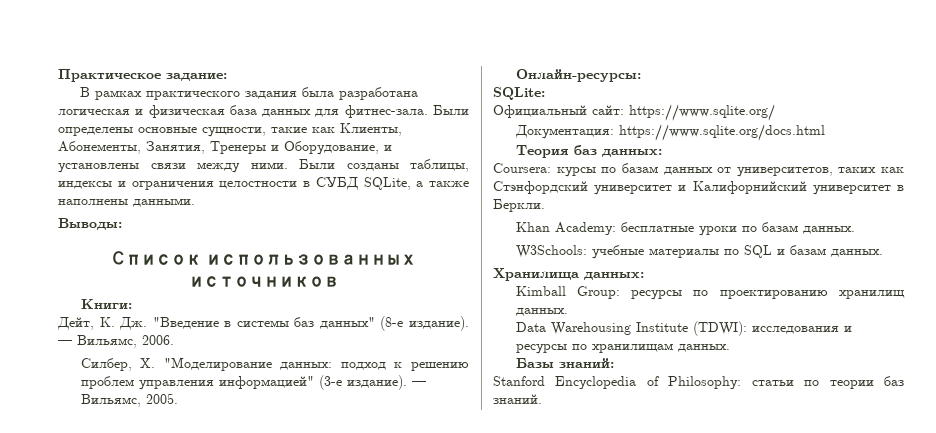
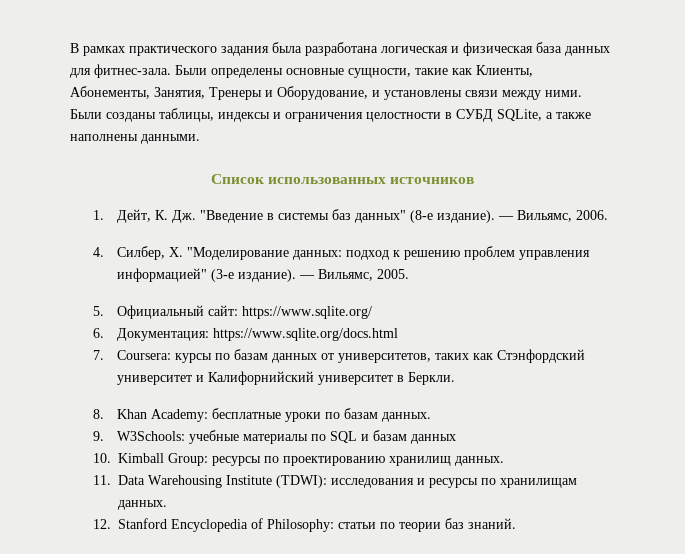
[58,69,227,82] Практическое задание: // -> (70, 48) none
[58,218,122,230] // Выводы: -> (200, 139) none
[80,299,132,309] Книги: // -> [93,210,105,220] 1.
(174, 340) none -> [93,247,105,257] 4.
[515,69,641,82] [493,87,545,100] Онлайн-ресурсы: // SQLite: // -> [93,306,105,316] 5.
(775, 112) none -> [93,328,105,338] 6.
[515,145,662,158] Теория баз данных: // -> [93,350,105,360] 7.
(545, 205) none -> [93,409,105,419] 8.
(855, 230) none -> [93,431,105,441] 9.
[830,249,883,257] [493,268,644,281] данных. // Хранилища данных: // -> [410,434,456,444] [93,453,112,463] данных // 10.
(568, 312) none -> [93,475,112,485] 11.
[515,358,614,368] Базы знаний: // -> [93,519,112,529] 12.

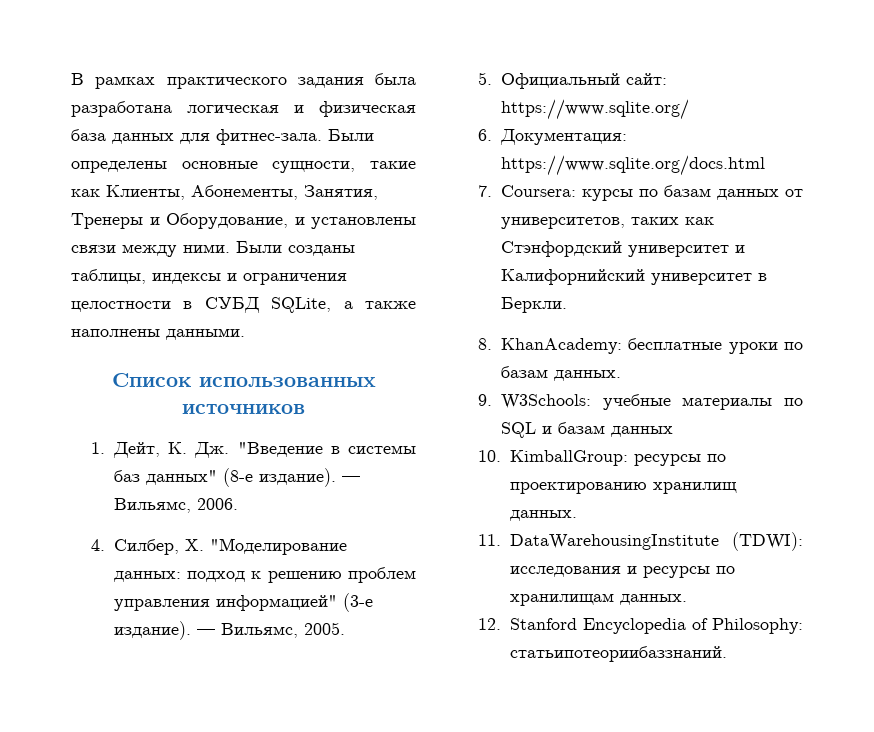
[116,409,208,422] Khan Academy: -> [500,338,622,354] KhanAcademy:
[118,453,209,466] Kimball Group: -> [509,450,628,466] KimballGroup:
[118,475,273,488] Data Warehousing Institute -> [509,534,719,550] DataWarehousingInstitute
[338,518,517,532] статьи по теории баз знаний. -> [509,646,727,662] статьипотеориибаззнаний.

